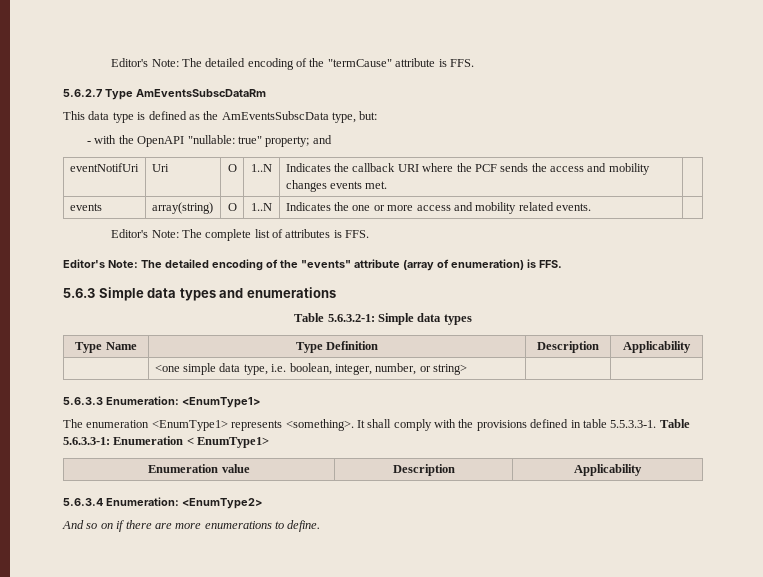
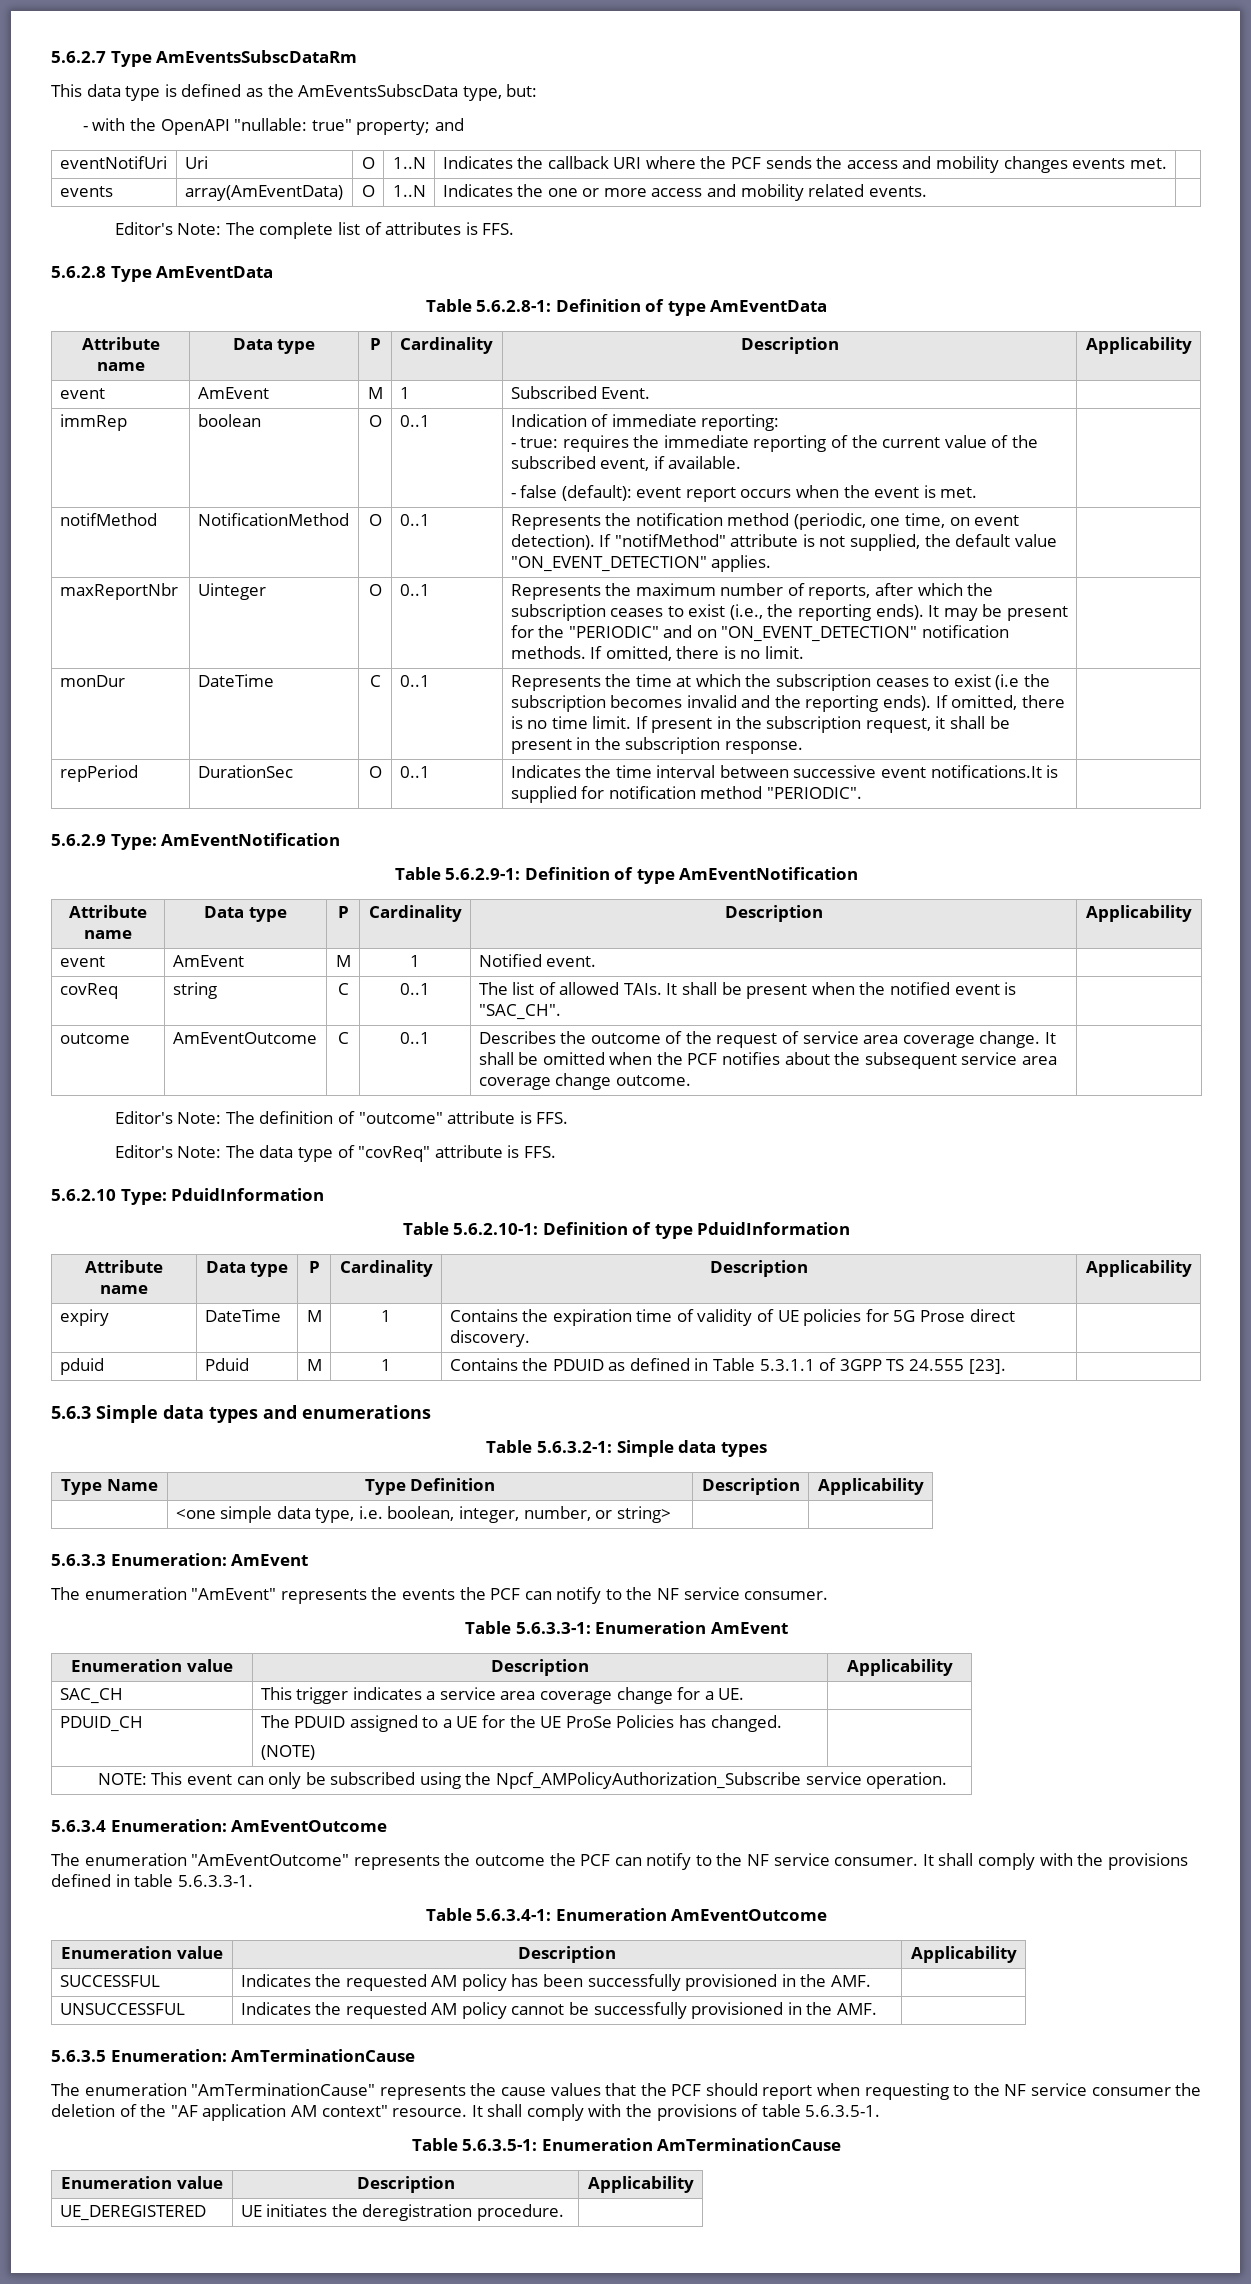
[111,58,474,70] Editor's Note: The detailed encoding of the "termCause" attribute is FFS. // -> (51, 57) none
[151,202,213,214] array(string) -> [184,185,343,201] array(AmEventData)
[63,259,562,271] Editor's Note: The detailed encoding of the "events" attribute (array of enumeration) is FFS. -> [51,266,274,282] [425,299,828,316] [81,337,160,350] [96,362,145,371] [232,338,316,354] [369,338,381,350] [399,337,493,354] [740,337,839,354] [1085,337,1192,354] [59,388,105,399] [197,387,269,399] [367,387,383,399] [399,387,410,399] [510,386,651,399] [59,414,127,431] [197,414,261,427] [368,415,382,427] [399,415,430,427] [510,414,780,431] [510,435,1039,452] [510,456,742,471] [510,485,978,502] [59,513,157,526] [197,513,349,526] [368,514,382,526] [399,514,430,526] [510,513,1020,530] [510,534,1057,551] [510,555,772,572] [59,583,178,600] [197,583,266,600] [368,584,382,596] [399,584,430,596] [510,583,994,600] [510,604,1069,621] [510,625,1010,642] [510,646,805,661] [59,675,125,687] [197,674,274,687] [369,675,381,687] [399,675,430,687] [510,674,1051,691] [510,695,1065,712] [510,716,1010,733] [510,737,803,754] [59,765,138,782] [197,765,293,778] [368,766,382,778] [399,766,430,778] [510,765,1059,778] [510,786,862,803] [51,833,341,850] [394,867,859,884] [69,905,147,918] [84,930,132,939] [204,906,287,922] [337,906,349,918] [368,905,462,922] [724,905,823,922] [1086,905,1192,922] [59,956,105,967] [172,955,244,967] [335,955,351,967] [410,955,420,967] [478,954,597,967] [59,983,118,999] [172,982,217,999] [337,983,349,995] [400,983,430,995] [478,982,1017,999] [478,1004,561,1020] [59,1033,130,1044] [172,1032,317,1044] [337,1032,349,1044] [400,1032,430,1044] [478,1031,1057,1048] [478,1052,1058,1069] [478,1073,691,1090] [114,1111,569,1124] [114,1145,556,1162] [51,1188,325,1205] [402,1222,851,1239] [85,1260,163,1273] [100,1285,148,1294] [205,1261,289,1277] [308,1261,320,1273] [339,1260,433,1277] [710,1260,808,1277] [1085,1260,1192,1277] [59,1309,109,1326] [204,1309,281,1322] [306,1310,322,1322] [381,1310,391,1322] [449,1309,1015,1326] [449,1330,530,1347] [59,1358,104,1375] [204,1358,249,1371] [306,1359,322,1371] [381,1359,391,1371] [449,1358,1006,1374] 5.6.2.8 Type AmEventData // Table 5.6.2.8-1: Definition of type AmEventData // Attribute name | Data type | P | Cardinality | Description | Applicability // event | AmEvent | M | 1 | Subscribed Event. | // immRep | boolean | O | 0..1 | Indication of immediate reporting: // - true: requires the immediate reporting of the current value of the subscribed event, if available. // - false (default): event report occurs when the event is met. | // notifMethod | NotificationMethod | O | 0..1 | Represents the notification method (periodic, one time, on event detection). If "notifMethod" attribute is not supplied, the default value "ON_EVENT_DETECTION" applies. | // maxReportNbr | Uinteger | O | 0..1 | Represents the maximum number of reports, after which the subscription ceases to exist (i.e., the reporting ends). It may be present for the "PERIODIC" and on "ON_EVENT_DETECTION" notification methods. If omitted, there is no limit. | // monDur | DateTime | C | 0..1 | Represents the time at which the subscription ceases to exist (i.e the subscription becomes invalid and the reporting ends). If omitted, there is no time limit. If present in the subscription request, it shall be present in the subscription response. | // repPeriod | DurationSec | O | 0..1 | Indicates the time interval between successive event notifications.It is supplied for notification method "PERIODIC". | // 5.6.2.9 Type: AmEventNotification // Table 5.6.2.9-1: Definition of type AmEventNotification // Attribute name | Data type | P | Cardinality | Description | Applicability // event | AmEvent | M | 1 | Notified event. | // covReq | string | C | 0..1 | The list of allowed TAIs. It shall be present when the notified event is "SAC_CH". | // outcome | AmEventOutcome | C | 0..1 | Describes the outcome of the request of service area coverage change. It shall be omitted when the PCF notifies about the subsequent service area coverage change outcome. | // Editor's Note: The definition of "outcome" attribute is FFS. // Editor's Note: The data type of "covReq" attribute is FFS. // 5.6.2.10 Type: PduidInformation // Table 5.6.2.10-1: Definition of type PduidInformation // Attribute name | Data type | P | Cardinality | Description | Applicability // expiry | DateTime | M | 1 | Contains the expiration time of validity of UE policies for 5G Prose direct discovery. | // pduid | Pduid | M | 1 | Contains the PDUID as defined in Table 5.3.1.1 of 3GPP TS 24.555 [23]. |
[182,397,260,408] [63,419,354,431] <EnumType1> // The enumeration <EnumType1> represents <something>. -> [231,1554,309,1566] [51,1587,829,1604] [465,1621,788,1634] [71,1659,233,1672] [491,1659,589,1676] [846,1659,953,1676] [59,1688,123,1704] [260,1687,745,1704] [59,1716,143,1732] [260,1715,782,1732] [260,1745,315,1760] [97,1772,948,1789] [51,1819,388,1832] [51,1853,919,1870] AmEvent // The enumeration "AmEvent" represents the events the PCF can notify to the NF service consumer. // Table 5.6.3.3-1: Enumeration AmEvent // Enumeration value | Description | Applicability // SAC_CH | This trigger indicates a service area coverage change for a UE. | // PDUID_CH | The PDUID assigned to a UE for the UE ProSe Policies has changed. // (NOTE) | // NOTE: This event can only be subscribed using the Npcf_AMPolicyAuthorization_Subscribe service operation. // 5.6.3.4 Enumeration: AmEventOutcome // The enumeration "AmEventOutcome" represents the outcome the PCF can notify to the NF service consumer.
[610,419,690,428] [63,436,270,448] [148,464,250,473] [392,464,455,476] [574,464,642,476] [63,497,262,509] [62,520,321,532] 5.5.3.3-1. Table 5.6.3.3-1: Enumeration < EnumType1> // Enumeration value | Description | Applicability // 5.6.3.4 Enumeration: <EnumType2> // And so on if there are more enumerations to define. -> [177,1875,253,1887] [425,1908,828,1921] [61,1946,223,1959] [518,1946,616,1963] [910,1946,1017,1963] [59,1975,160,1987] [240,1974,872,1991] [59,2003,185,2015] [240,2002,878,2019] [51,2049,416,2062] [51,2083,1202,2100] [51,2104,881,2121] [411,2138,842,2151] [61,2176,223,2189] [356,2176,455,2193] [587,2176,694,2193] [59,2205,206,2221] [240,2204,564,2221] 5.6.3.3-1. // Table 5.6.3.4-1: Enumeration AmEventOutcome // Enumeration value | Description | Applicability // SUCCESSFUL | Indicates the requested AM policy has been successfully provisioned in the AMF. | // UNSUCCESSFUL | Indicates the requested AM policy cannot be successfully provisioned in the AMF. | // 5.6.3.5 Enumeration: AmTerminationCause // The enumeration "AmTerminationCause" represents the cause values that the PCF should report when requesting to the NF service consumer the deletion of the "AF application AM context" resource. It shall comply with the provisions of table 5.6.3.5-1. // Table 5.6.3.5-1: Enumeration AmTerminationCause // Enumeration value | Description | Applicability // UE_DEREGISTERED | UE initiates the deregistration procedure. |

